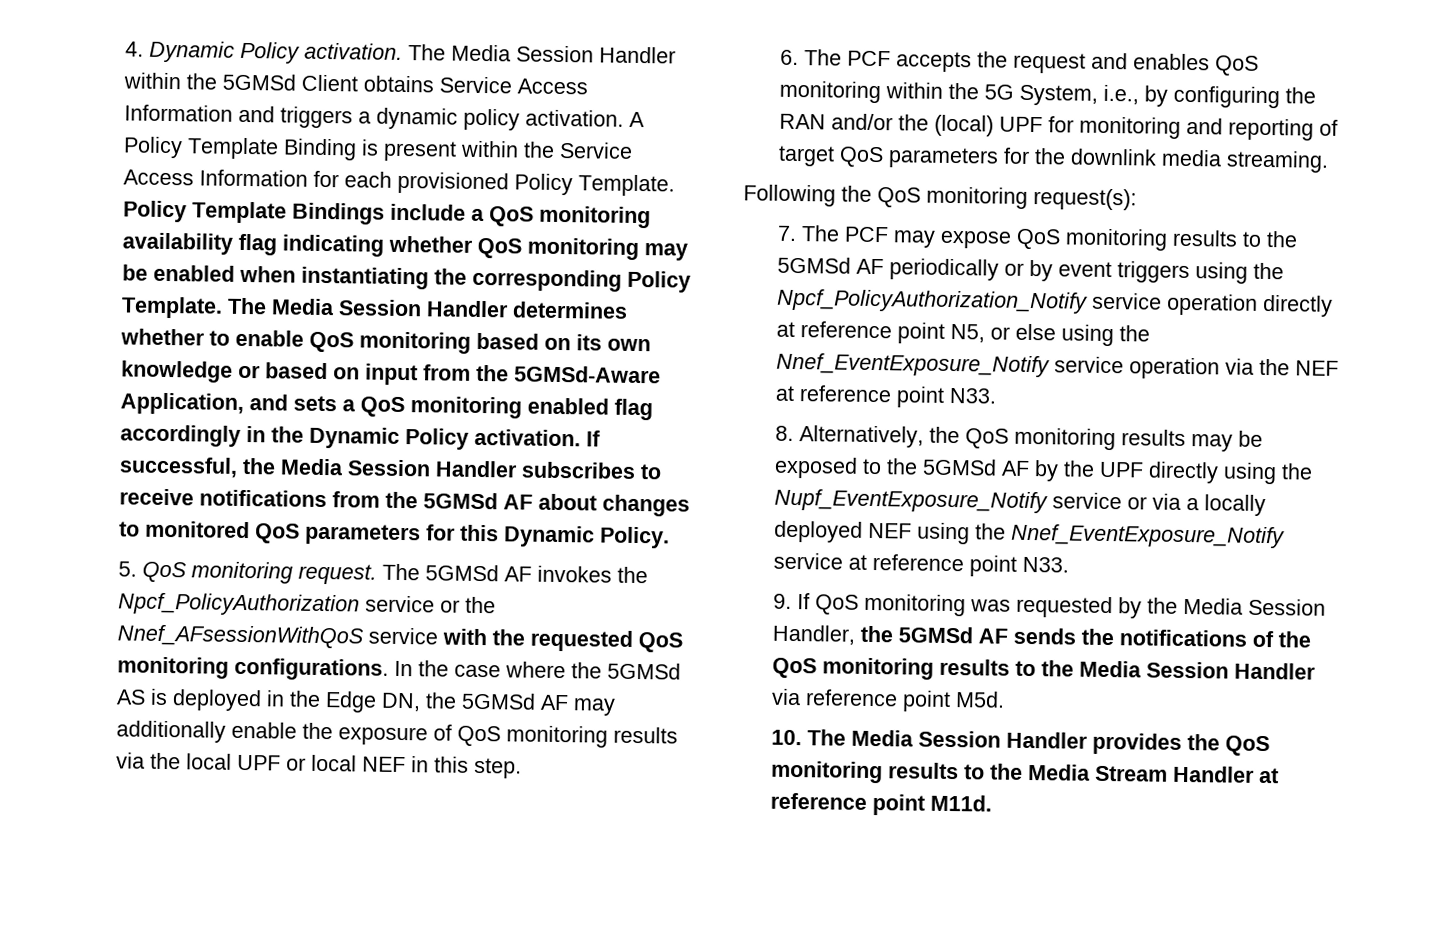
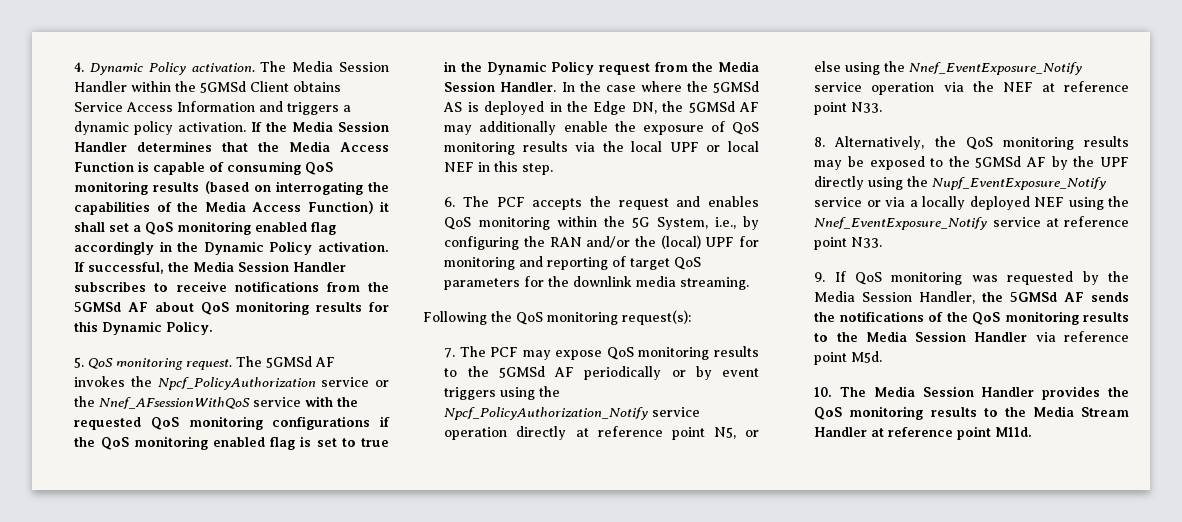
[629,111,646,128] [123,136,634,162] [123,169,676,197] [123,200,652,229] [122,232,689,261] [122,264,692,293] [121,296,629,319] [120,328,652,354] [121,360,662,386] [120,392,338,415] A Policy Template Binding is present within the Service Access Information for each provisioned Policy Template. Policy Template Bindings include a QoS monitoring availability flag indicating whether QoS monitoring may be enabled when instantiating the corresponding Policy Template. The Media Session Handler determines whether to enable QoS monitoring based on its own knowledge or based on input from the 5GMSd-Aware Application, and sets -> [251,121,389,132] [74,141,390,152] [74,161,334,175] [74,181,389,195] [74,201,389,215] [74,222,130,232] If the Media Session Handler determines that the Media Access Function is capable of consuming QoS monitoring results (based on interrogating the capabilities of the Media Access Function) it shall set
[602,494,691,517] [119,520,422,546] changes to monitored QoS parameters -> [200,301,363,315] QoS monitoring results
[234,657,390,681] configurations. -> [272,416,390,430] [74,436,390,450] [444,61,759,75] [444,81,557,92] configurations if the QoS monitoring enabled flag is set to true in the Dynamic Policy request from the Media Session Handler.

